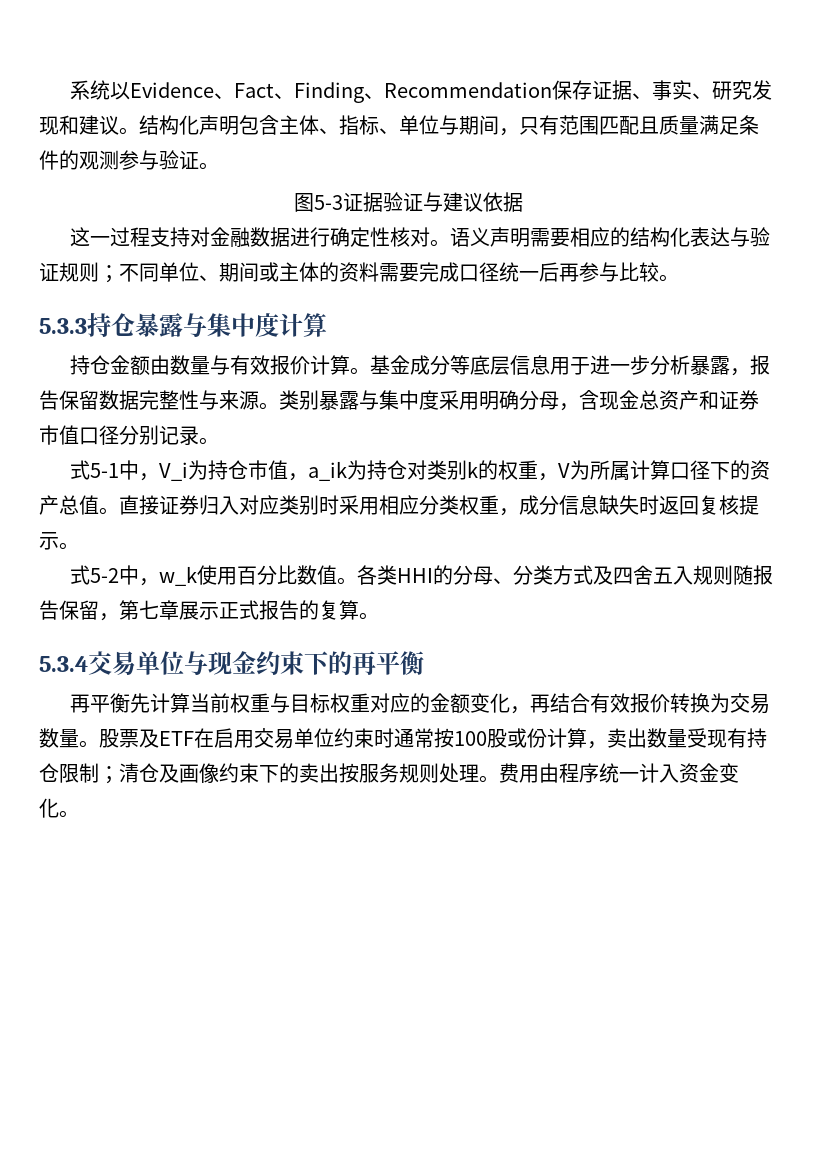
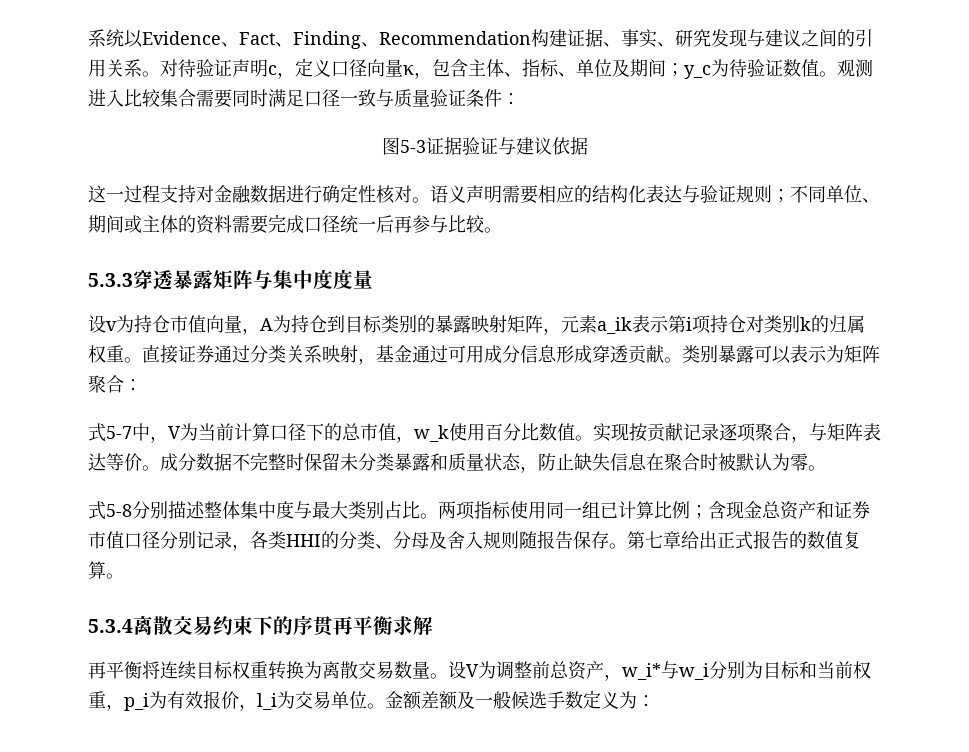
[552,80,593,100] 保存 -> [531,29,567,47] 构建
[59,115,239,135] 和建议。结构化声明 -> [747,29,873,47] [88,58,432,79] 与建议之间的引用关系。对待验证声明c，定义口径向量κ，
[439,115,759,136] [39,150,219,170] 与期间，只有范围匹配且质量满足条件的观测参与验证。 -> [612,59,873,79] [88,89,520,108] 及期间；y_c为待验证数值。观测进入比较集合需要同时满足口径一致与质量验证条件：
[87,313,327,337] [70,355,771,376] [39,390,579,411] 持仓暴露与集中度计算 // 持仓金额由数量与有效报价计算。基金成分等底层信息用于进一步分析暴露，报告保留数据完整性与来源。类别暴露与集中度采用明确分母， -> [133,269,373,290] [88,315,865,335] [88,345,880,365] [88,375,142,393] [88,423,881,443] [88,452,826,473] [88,501,708,520] 穿透暴露矩阵与集中度度量 // 设v为持仓市值向量，A为持仓到目标类别的暴露映射矩阵，元素a_ik表示第i项持仓对类别k的归属权重。直接证券通过分类关系映射，基金通过可用成分信息形成穿透贡献。类别暴露可以表示为矩阵聚合： // 式5-7中，V为当前计算口径下的总市值，w_k使用百分比数值。实现按贡献记录逐项聚合，与矩阵表达等价。成分数据不完整时保留未分类暴露和质量状态，防止缺失信息在聚合时被默认为零。 // 式5-8分别描述整体集中度与最大类别占比。两项指标使用同一组已计算比例；
[199,437,219,445] [70,460,771,481] [39,495,759,516] [39,532,79,550] [70,565,774,586] [39,600,219,621] 。 // 式5-1中，V_i为持仓市值，a_ik为持仓对类别k的权重，V为所属计算口径下的资产总值。直接证券归入对应类别时采用相应分类权重，成分信息缺失时返回复核提示。 // 式5-2中，w_k使用百分比数值。各类HHI的分母、分类方式及四舍五入规则随报告保留，第七章展示 -> [232,530,717,551] ，各类HHI的分类、分母及舍入规则随报告保存。第七章给出
(319, 610) none -> [807,531,843,549] 数值
[88,651,424,676] [70,693,771,714] [39,728,767,749] [39,763,739,784] [39,798,79,818] 交易单位与现金约束下的再平衡 // 再平衡先计算当前权重与目标权重对应的金额变化，再结合有效报价转换为交易数量。股票及ETF在启用交易单位约束时通常按100股或份计算，卖出数量受现有持仓限制；清仓及画像约束下的卖出按服务规则处理。费用由程序统一计入资金变化。 -> [133,615,433,637] [88,661,871,681] [88,690,655,711] 离散交易约束下的序贯再平衡求解 // 再平衡将连续目标权重转换为离散交易数量。设V为调整前总资产，w_i*与w_i分别为目标和当前权重，p_i为有效报价，l_i为交易单位。金额差额及一般候选手数定义为：

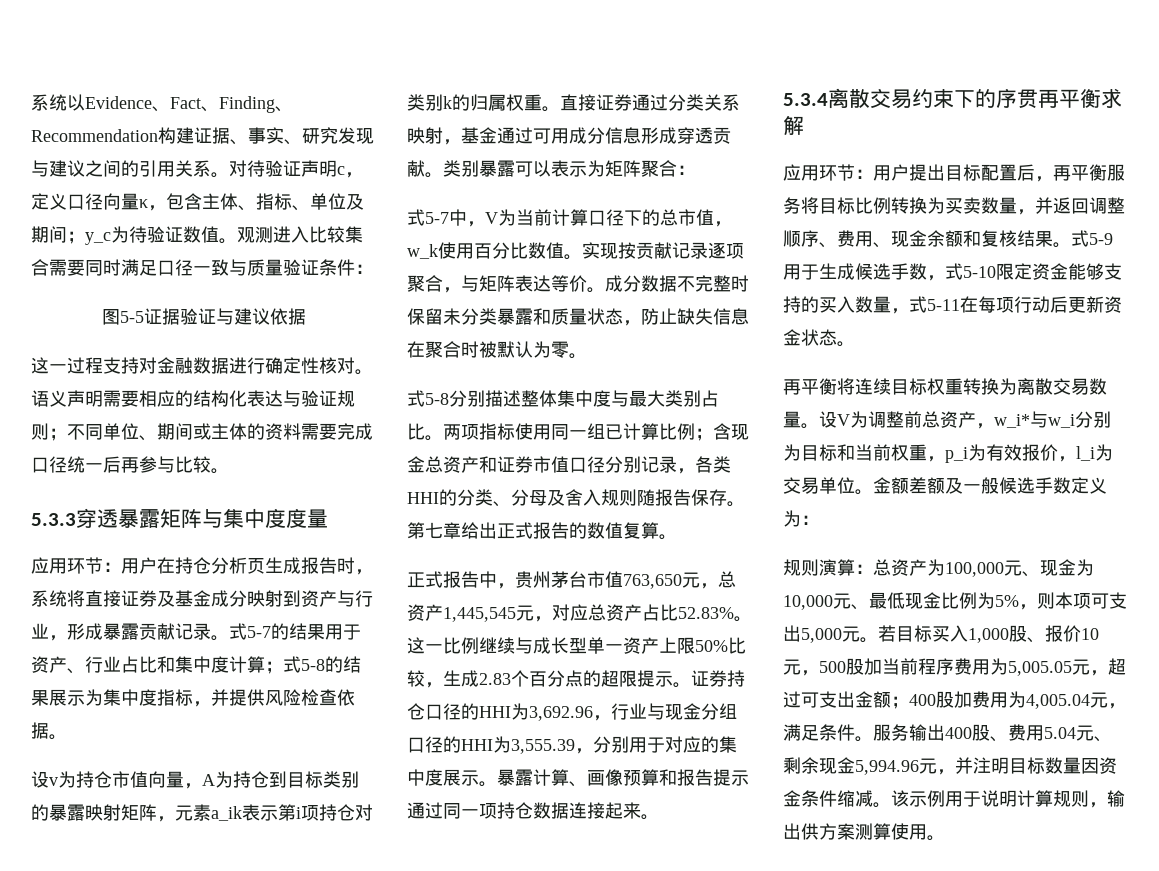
[399,140,426,153] 5-3 -> [119,311,144,323] 5-5
(373, 279) none -> [31,557,373,575] [31,590,373,607] [31,623,361,641] [31,656,361,674] [31,689,355,707] [31,722,67,740] // 应用环节：用户在持仓分析页生成报告时，系统将直接证券及基金成分映射到资产与行业，形成暴露贡献记录。式5-7的结果用于资产、行业占比和集中度计算；式5-8的结果展示为集中度指标，并提供风险检查依据。
(124, 576) none -> [407,571,736,589] [407,604,752,622] [407,637,746,654] [407,670,745,688] [407,703,737,721] [407,736,737,754] [407,769,749,787] [407,802,659,820] // 正式报告中，贵州茅台市值763,650元，总资产1,445,545元，对应总资产占比52.83%。这一比例继续与成长型单一资产上限50%比较，生成2.83个百分点的超限提示。证券持仓口径的HHI为3,692.96，行业与现金分组口径的HHI为3,555.39，分别用于对应的集中度展示。暴露计算、画像预算和报告提示通过同一项持仓数据连接起来。
(433, 625) none -> [783,164,1125,182] [783,197,1125,215] [783,230,1113,248] [783,263,1122,281] [783,296,1122,314] [783,329,855,347] // 应用环节：用户提出目标配置后，再平衡服务将目标比例转换为买卖数量，并返回调整顺序、费用、现金余额和复核结果。式5-9用于生成候选手数，式5-10限定资金能够支持的买入数量，式5-11在每项行动后更新资金状态。
(655, 701) none -> [783,559,1094,577] [783,592,1127,610] [783,625,1099,643] [783,658,1126,676] [783,691,1126,709] [783,724,1112,742] [783,757,1117,775] [783,790,1125,808] [783,823,945,841] // 规则演算：总资产为100,000元、现金为10,000元、最低现金比例为5%，则本项可支出5,000元。若目标买入1,000股、报价10元，500股加当前程序费用为5,005.05元，超过可支出金额；400股加费用为4,005.04元，满足条件。服务输出400股、费用5.04元、剩余现金5,994.96元，并注明目标数量因资金条件缩减。该示例用于说明计算规则，输出供方案测算使用。

